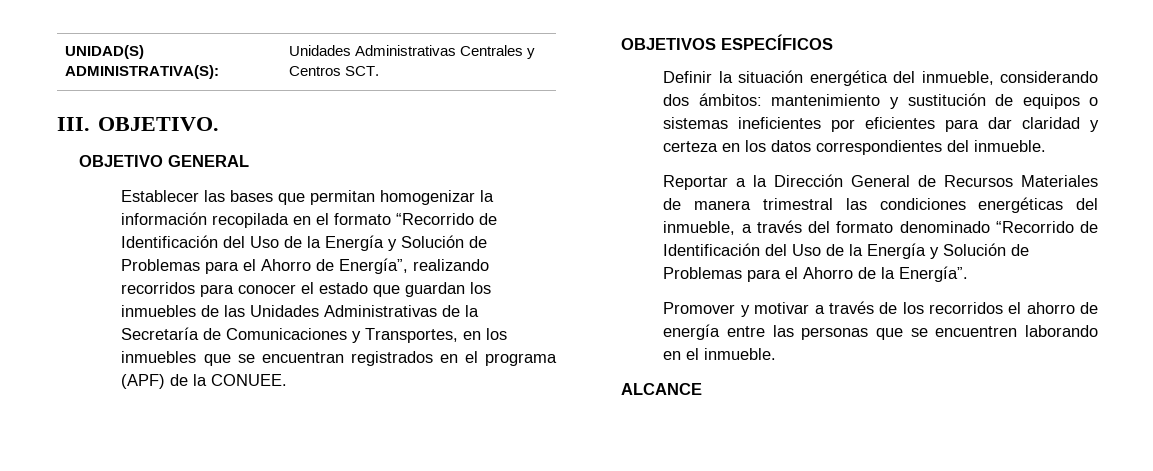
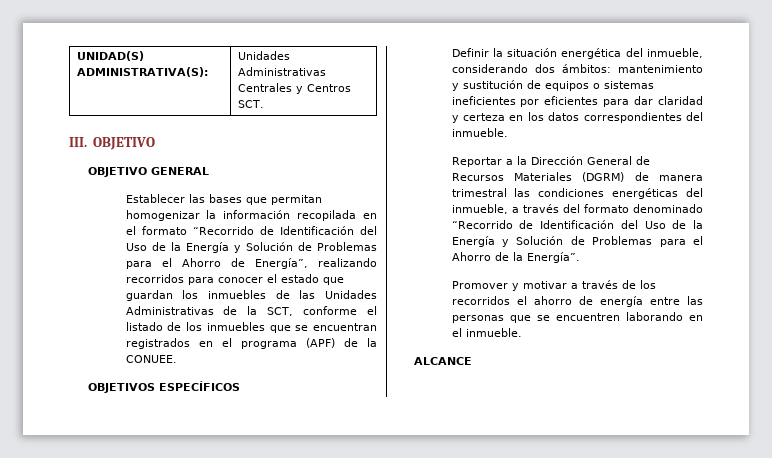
[98,117,220,131] OBJETIVO. -> [92,137,155,150] OBJETIVO
[121,327,482,343] Secretaría de Comunicaciones y Transportes, en -> [267,306,377,316] [125,322,182,331] SCT, conforme el listado de
(1098, 181) none -> [582,172,625,182] (DGRM)

